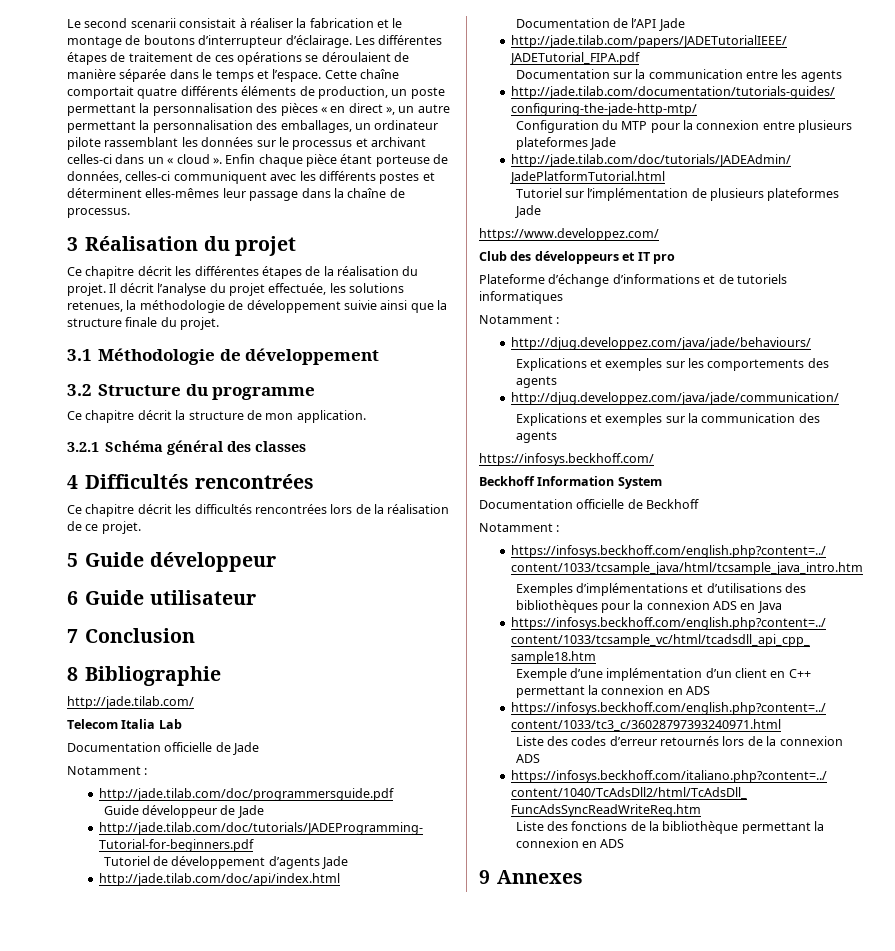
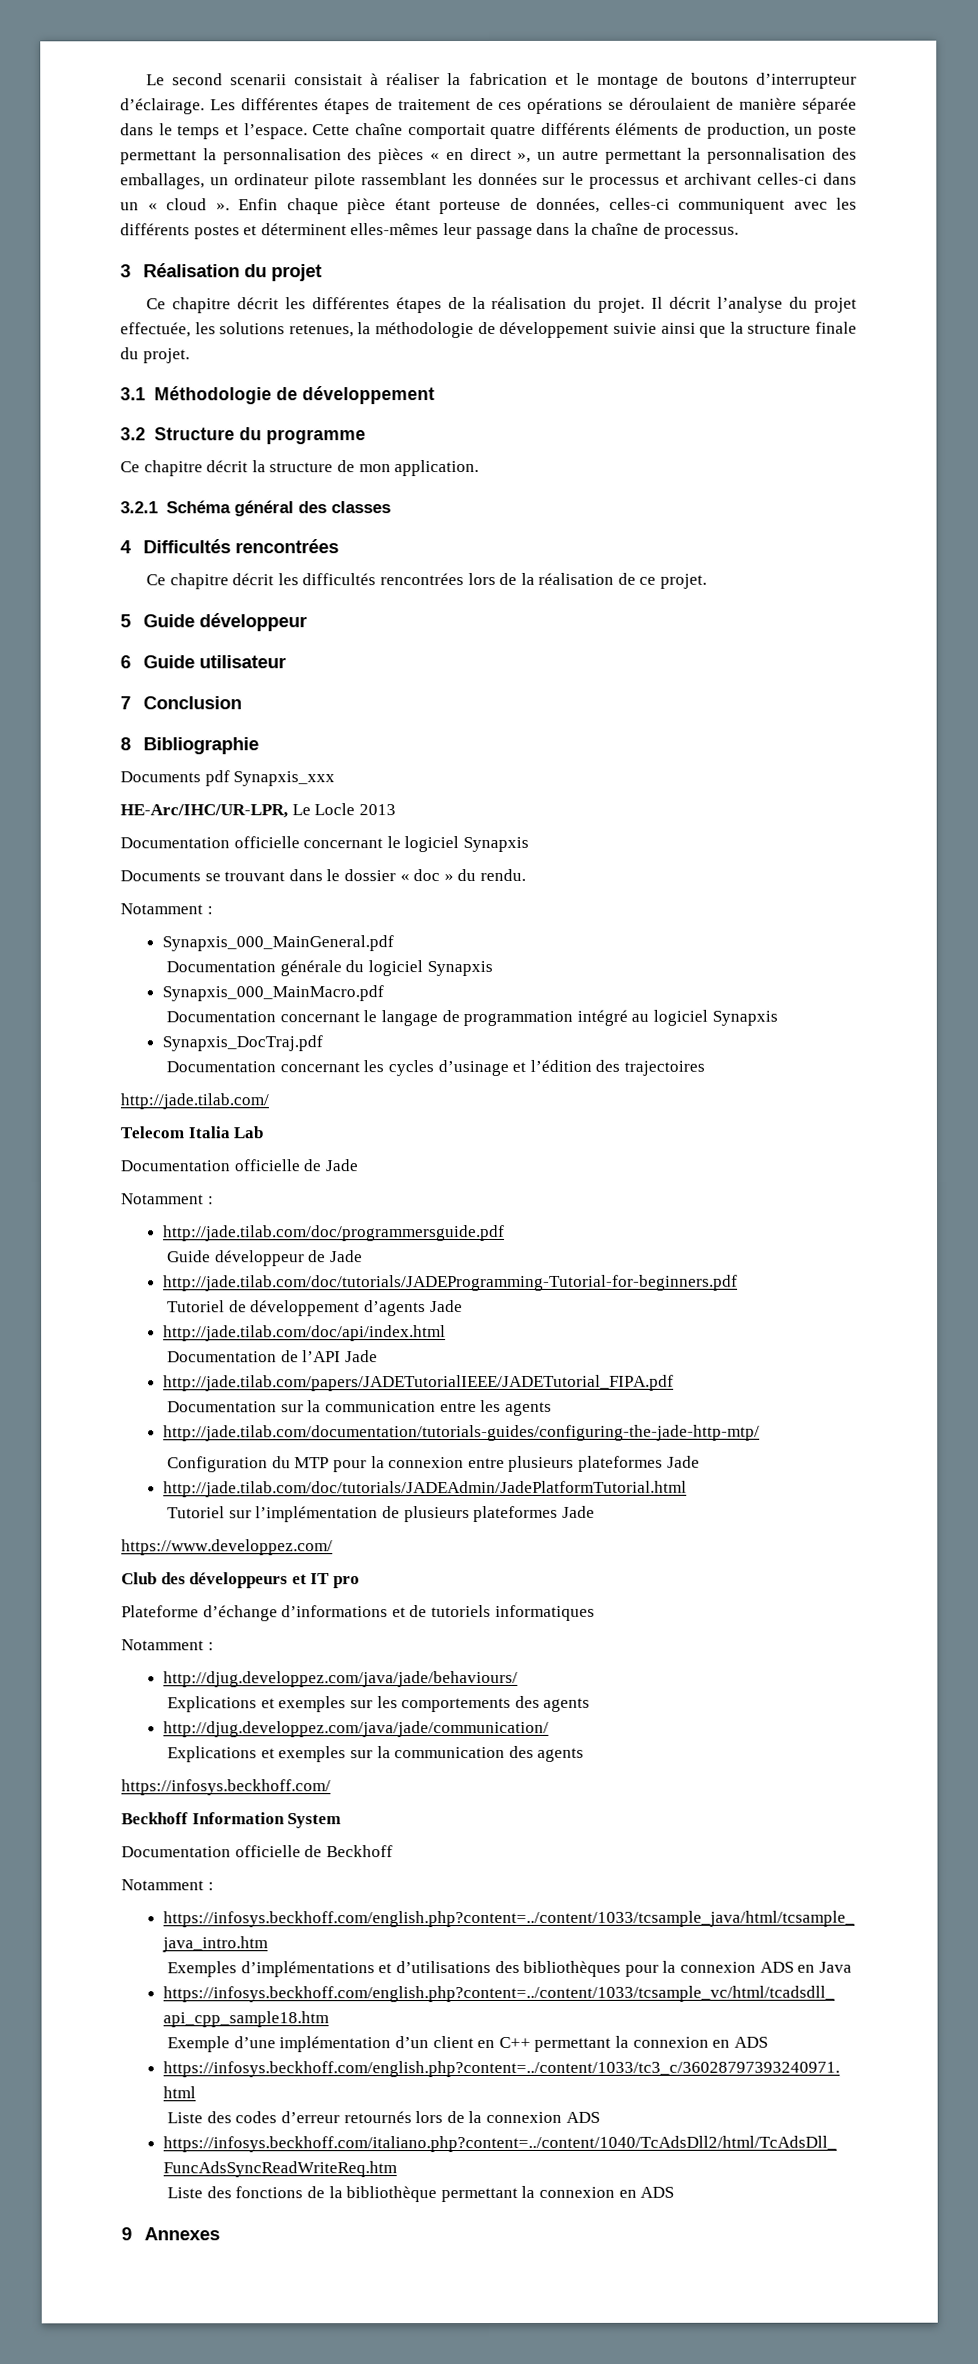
(222, 676) none -> [120,770,336,787] [120,803,396,819] [120,836,529,853] [120,868,526,882] [120,903,213,915] [161,935,394,952] [166,960,493,977] [161,985,384,1002] [166,1009,778,1027] [161,1035,323,1052] [166,1059,705,1077] // Documents pdf Synapxis_xxx // HE-Arc/IHC/UR-LPR, Le Locle 2013 // Documentation officielle concernant le logiciel Synapxis // Documents se trouvant dans le dossier « doc » du rendu. // Notamment : // Synapxis_000_MainGeneral.pdf // Documentation générale du logiciel Synapxis // Synapxis_000_MainMacro.pdf // Documentation concernant le langage de programmation intégré au logiciel Synapxis // Synapxis_DocTraj.pdf // Documentation concernant les cycles d’usinage et l’édition des trajectoires

